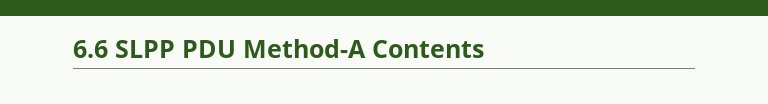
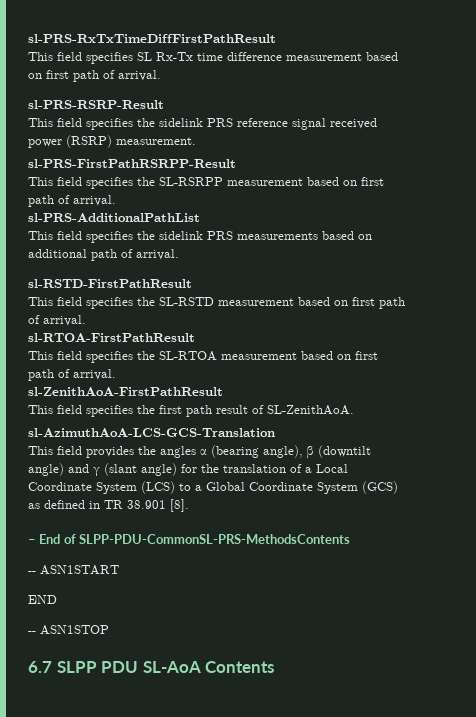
[73,40,108,58] 6.6 -> [28,34,276,43] [28,52,398,64] [28,70,161,82] [28,100,164,109] [28,118,377,130] [28,135,196,148] [28,159,236,168] [28,177,384,189] [28,195,116,207] [28,213,200,222] [28,231,372,243] [28,249,179,261] [28,279,192,288] [28,297,405,309] [28,315,86,326] [28,333,195,342] [28,351,378,363] [28,369,116,381] [28,387,223,396] [28,405,354,417] [28,428,275,437] [28,445,371,459] [28,463,348,476] [28,481,398,494] [28,499,189,512] [28,534,351,544] [28,565,119,575] [28,595,57,604] [28,625,109,635] [28,661,52,673] sl-PRS-RxTxTimeDiffFirstPathResult // This field specifies SL Rx-Tx time difference measurement based on first path of arrival. // sl-PRS-RSRP-Result // This field specifies the sidelink PRS reference signal received power (RSRP) measurement. // sl-PRS-FirstPathRSRPP-Result // This field specifies the SL-RSRPP measurement based on first path of arrival. // sl-PRS-AdditionalPathList // This field specifies the sidelink PRS measurements based on additional path of arrival. // sl-RSTD-FirstPathResult // This field specifies the SL-RSTD measurement based on first path of arrival. // sl-RTOA-FirstPathResult // This field specifies the SL-RTOA measurement based on first path of arrival. // sl-ZenithAoA-FirstPathResult // This field specifies the first path result of SL-ZenithAoA. // sl-AzimuthAoA-LCS-GCS-Translation // This field provides the angles α (bearing angle), β (downtilt angle) and γ (slant angle) for the translation of a Local Coordinate System (LCS) to a Global Coordinate System (GCS) as defined in TR 38.901 [8]. // – End of SLPP-PDU-CommonSL-PRS-MethodsContents // -- ASN1START // END // -- ASN1STOP // 6.7
[243,39,366,58] Method-A -> [142,661,201,673] SL-AoA

